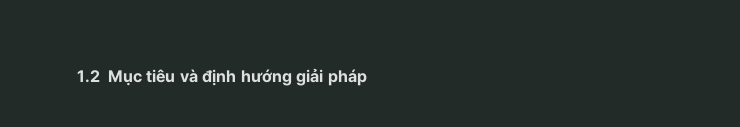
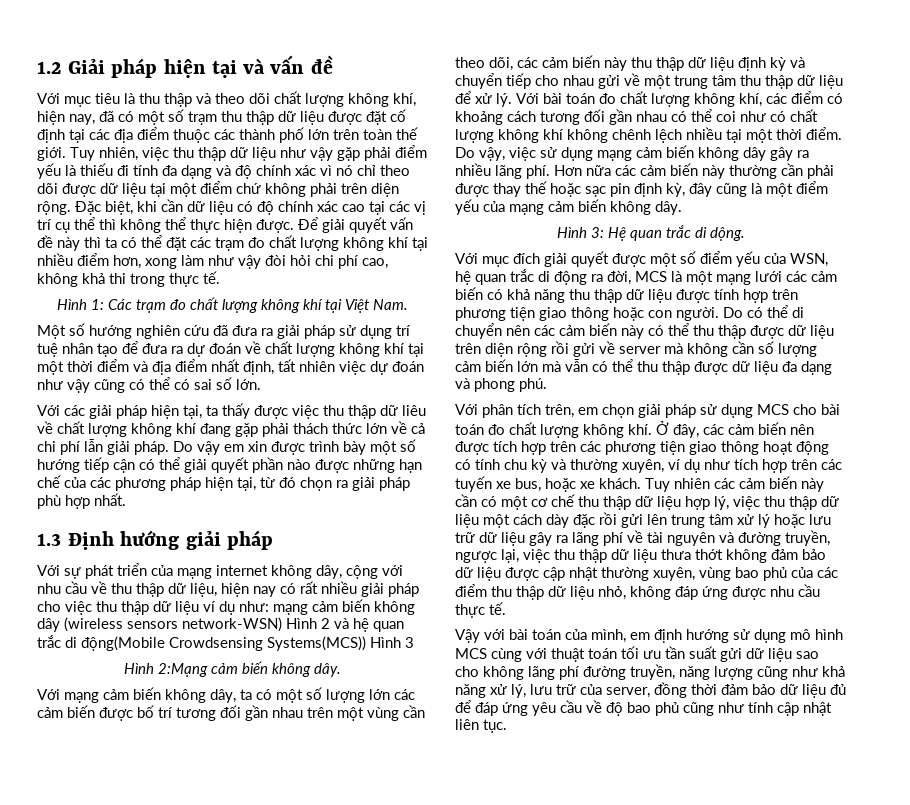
[108,68,367,86] Mục tiêu và định hướng giải pháp -> [68,55,333,78] [37,91,416,107] [37,109,406,125] [37,127,418,143] [37,145,427,161] [37,163,410,179] [37,181,399,197] [37,199,426,215] [37,217,413,233] [37,235,428,251] [37,253,388,269] [37,271,220,287] [57,297,408,313] [37,323,411,339] [37,341,424,357] [37,359,424,375] [37,377,261,393] [37,403,426,419] [37,421,425,437] [37,439,416,455] [37,457,422,473] [37,475,410,491] [37,493,126,509] [37,530,273,550] [37,563,403,579] [37,581,419,597] [37,599,415,615] [37,617,404,632] [37,635,414,651] [124,661,341,677] [37,687,415,703] [37,705,425,721] [455,55,805,71] [455,73,843,89] [455,91,843,107] [455,109,818,125] [455,127,842,143] [455,145,809,161] [455,163,834,179] [455,181,828,197] [455,199,682,215] [556,225,745,241] [455,251,828,267] [455,269,837,285] [455,287,798,303] [455,305,804,321] [455,323,834,339] [455,341,817,357] [455,359,832,375] [455,378,547,392] [455,404,840,418] [455,421,814,438] [455,441,829,455] [455,459,842,473] [455,476,824,492] [455,494,839,510] [455,512,831,528] [455,530,830,546] [455,549,826,563] [455,567,838,581] [455,584,820,600] [455,602,506,618] [455,629,843,643] [455,646,819,662] [455,664,845,680] [455,682,846,698] [455,700,832,716] [455,719,507,733] Giải pháp hiện tại và vấn đề // Với mục tiêu là thu thập và theo dõi chất lượng không khí, hiện nay, đã có một số trạm thu thập dữ liệu được đặt cố định tại các địa điểm thuộc các thành phố lớn trên toàn thế giới. Tuy nhiên, việc thu thập dữ liệu như vậy gặp phải điểm yếu là thiếu đi tính đa dạng và độ chính xác vì nó chỉ theo dõi được dữ liệu tại một điểm chứ không phải trên diện rộng. Đặc biệt, khi cần dữ liệu có độ chính xác cao tại các vị trí cụ thể thì không thể thực hiện được. Để giải quyết vấn đề này thì ta có thể đặt các trạm đo chất lượng không khí tại nhiều điểm hơn, xong làm như vậy đòi hỏi chi phí cao, không khả thi trong thực tế. // Hình 1: Các trạm đo chất lượng không khí tại Việt Nam. // Một số hướng nghiên cứu đã đưa ra giải pháp sử dụng trí tuệ nhân tạo để đưa ra dự đoán về chất lượng không khí tại một thời điểm và địa điểm nhất định, tất nhiên việc dự đoán như vậy cũng có thể có sai số lớn. // Với các giải pháp hiện tại, ta thấy được việc thu thập dữ liêu về chất lượng không khí đang gặp phải thách thức lớn về cả chi phí lẫn giải pháp. Do vậy em xin được trình bày một số hướng tiếp cận có thể giải quyết phần nào được những hạn chế của các phương pháp hiện tại, từ đó chọn ra giải pháp phù hợp nhất. // 1.3 Định hướng giải pháp // Với sự phát triển của mạng internet không dây, cộng với nhu cầu về thu thập dữ liệu, hiện nay có rất nhiều giải pháp cho việc thu thập dữ liệu ví dụ như: mạng cảm biến không dây (wireless sensors network-WSN) Hình 2 và hệ quan trắc di động(Mobile Crowdsensing Systems(MCS)) Hình 3 // Hình 2:Mạng cảm biến không dây. // Với mạng cảm biến không dây, ta có một số lượng lớn các cảm biến được bố trí tương đối gần nhau trên một vùng cần theo dõi, các cảm biến này thu thập dữ liệu định kỳ và chuyển tiếp cho nhau gửi về một trung tâm thu thập dữ liệu để xử lý. Với bài toán đo chất lượng không khí, các điểm có khoảng cách tương đối gần nhau có thể coi như có chất lượng không khí không chênh lệch nhiều tại một thời điểm. Do vậy, việc sử dụng mạng cảm biến không dây gây ra nhiều lãng phí. Hơn nữa các cảm biến này thường cần phải được thay thế hoặc sạc pin định kỳ, đây cũng là một điểm yếu của mạng cảm biến không dây. // Hình 3: Hệ quan trắc di dộng. // Với mục đích giải quyết được một số điểm yếu của WSN, hệ quan trắc di động ra đời, MCS là một mạng lưới các cảm biến có khả năng thu thập dữ liệu được tính hợp trên phương tiện giao thông hoặc con người. Do có thể di chuyển nên các cảm biến này có thể thu thập được dữ liệu trên diện rộng rồi gửi về server mà không cần số lượng cảm biến lớn mà vẫn có thể thu thập được dữ liệu đa dạng và phong phú. // Với phân tích trên, em chọn giải pháp sử dụng MCS cho bài toán đo chất lượng không khí. Ở đây, các cảm biến nên được tích hợp trên các phương tiện giao thông hoạt động có tính chu kỳ và thường xuyên, ví dụ như tích hợp trên các tuyến xe bus, hoặc xe khách. Tuy nhiên các cảm biến này cần có một cơ chế thu thập dữ liệu hợp lý, việc thu thập dữ liệu một cách dày đặc rồi gửi lên trung tâm xử lý hoặc lưu trữ dữ liệu gây ra lãng phí về tài nguyên và đường truyền, ngược lại, việc thu thập dữ liệu thưa thớt không đảm bảo dữ liệu được cập nhật thường xuyên, vùng bao phủ của các điểm thu thập dữ liệu nhỏ, không đáp ứng được nhu cầu thực tế. // Vậy với bài toán của mình, em định hướng sử dụng mô hình MCS cùng với thuật toán tối ưu tần suất gửi dữ liệu sao cho không lãng phí đường truyền, năng lượng cũng như khả năng xử lý, lưu trữ của server, đồng thời đảm bảo dữ liệu đủ để đáp ứng yêu cầu về độ bao phủ cũng như tính cập nhật liên tục.

